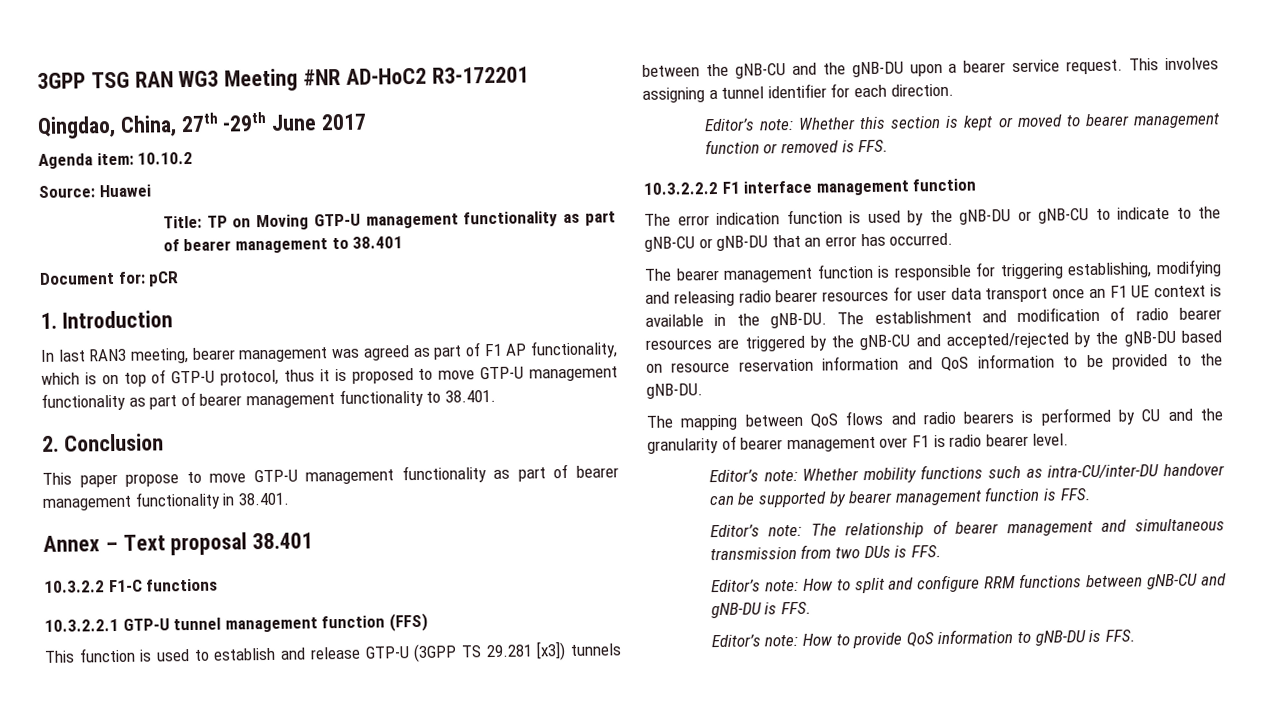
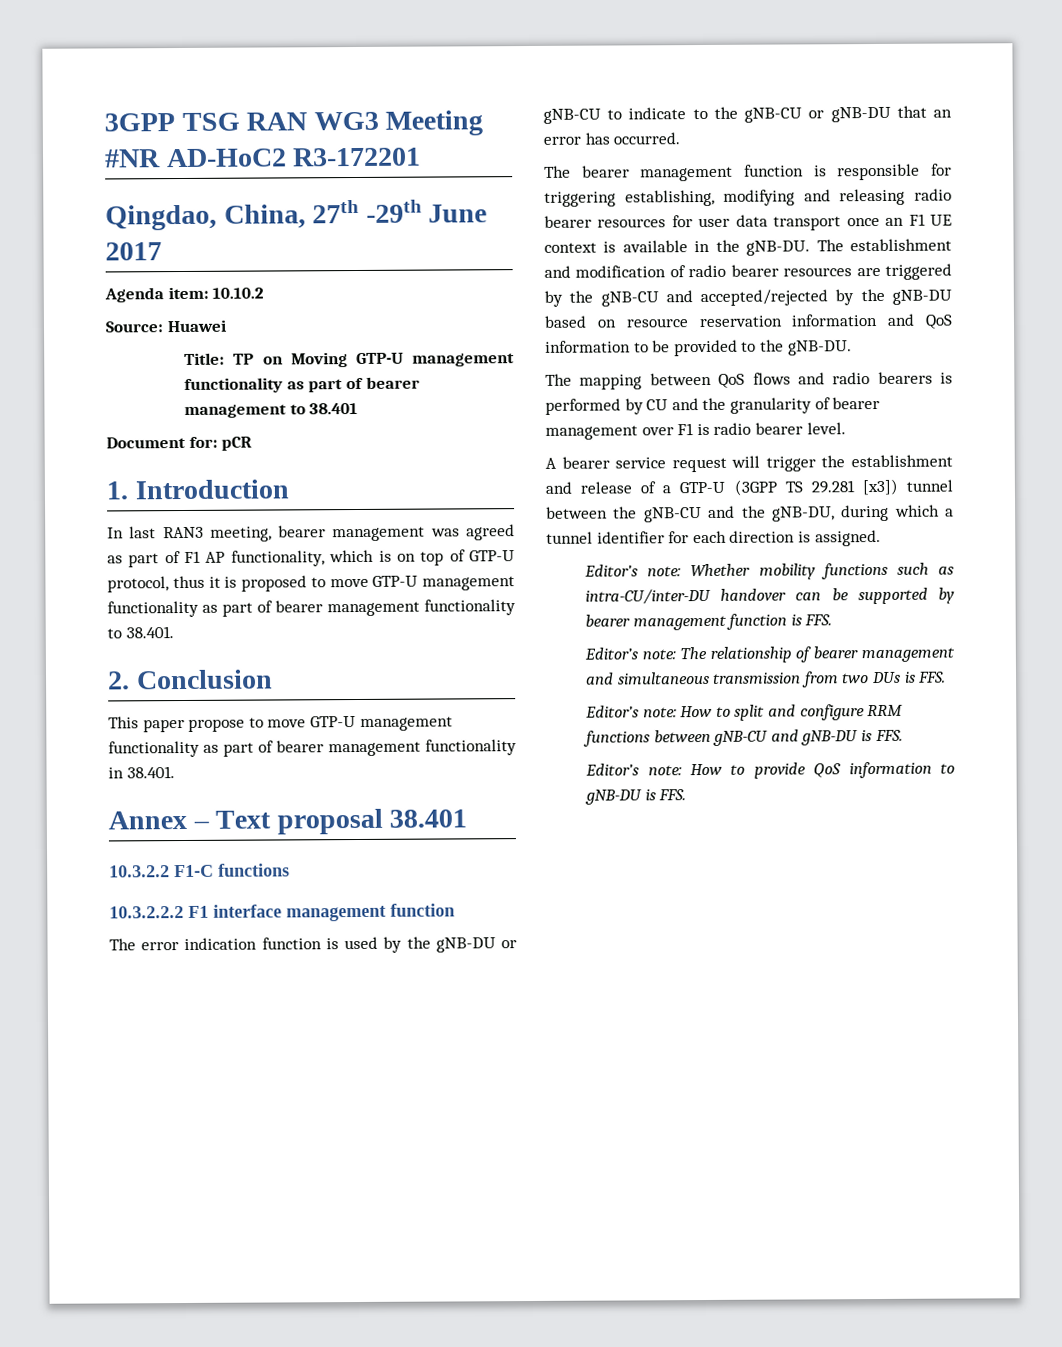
[44,612,428,633] [44,641,622,663] [642,57,1219,79] [642,83,954,103] [703,113,1220,132] [704,139,889,155] // 10.3.2.2.1 GTP-U tunnel management function (FFS) // This function is used to establish and release GTP-U (3GPP TS 29.281 [x3]) tunnels between the gNB-CU and the gNB-DU upon a bearer service request. This involves assigning a tunnel identifier for each direction. // Editor’s note: Whether this section is kept or moved to bearer management function or removed is FFS. -> (290, 870) none
(1070, 439) none -> [545,454,953,473] [545,478,953,496] [546,504,954,523] [546,529,881,547] // A bearer service request will trigger the establishment and release of a GTP-U (3GPP TS 29.281 [x3]) tunnel between the gNB-CU and the gNB-DU, during which a tunnel identifier for each direction is assigned.

